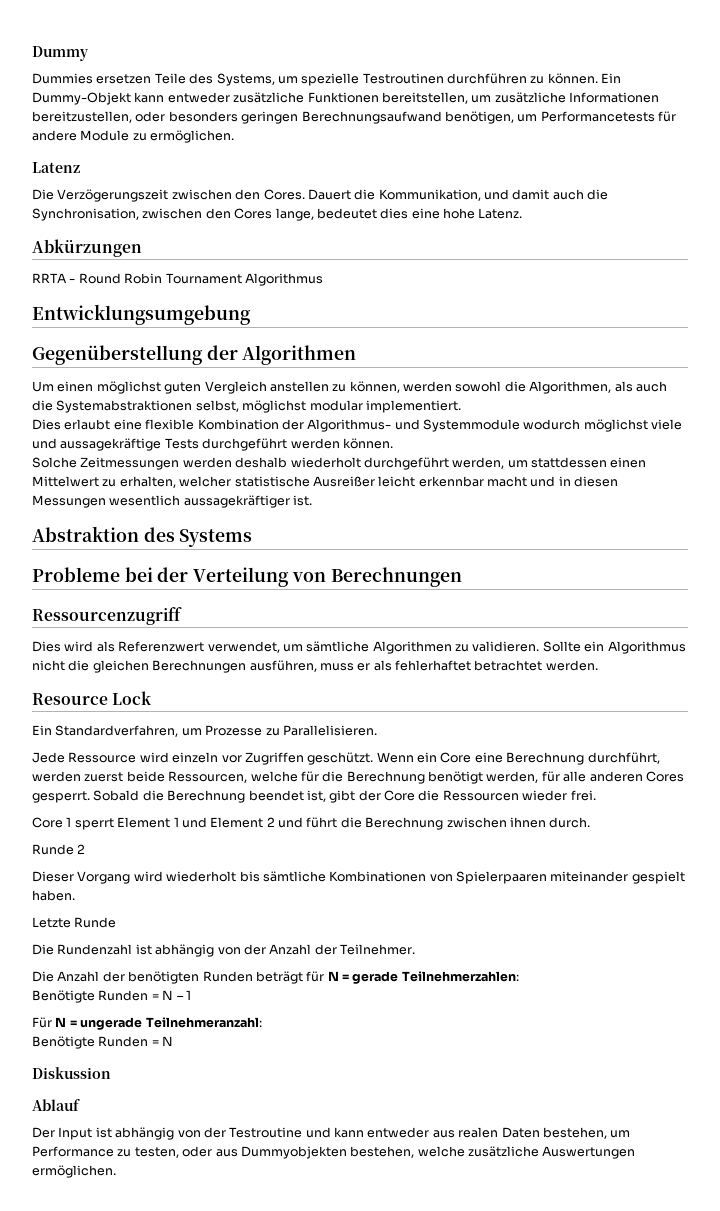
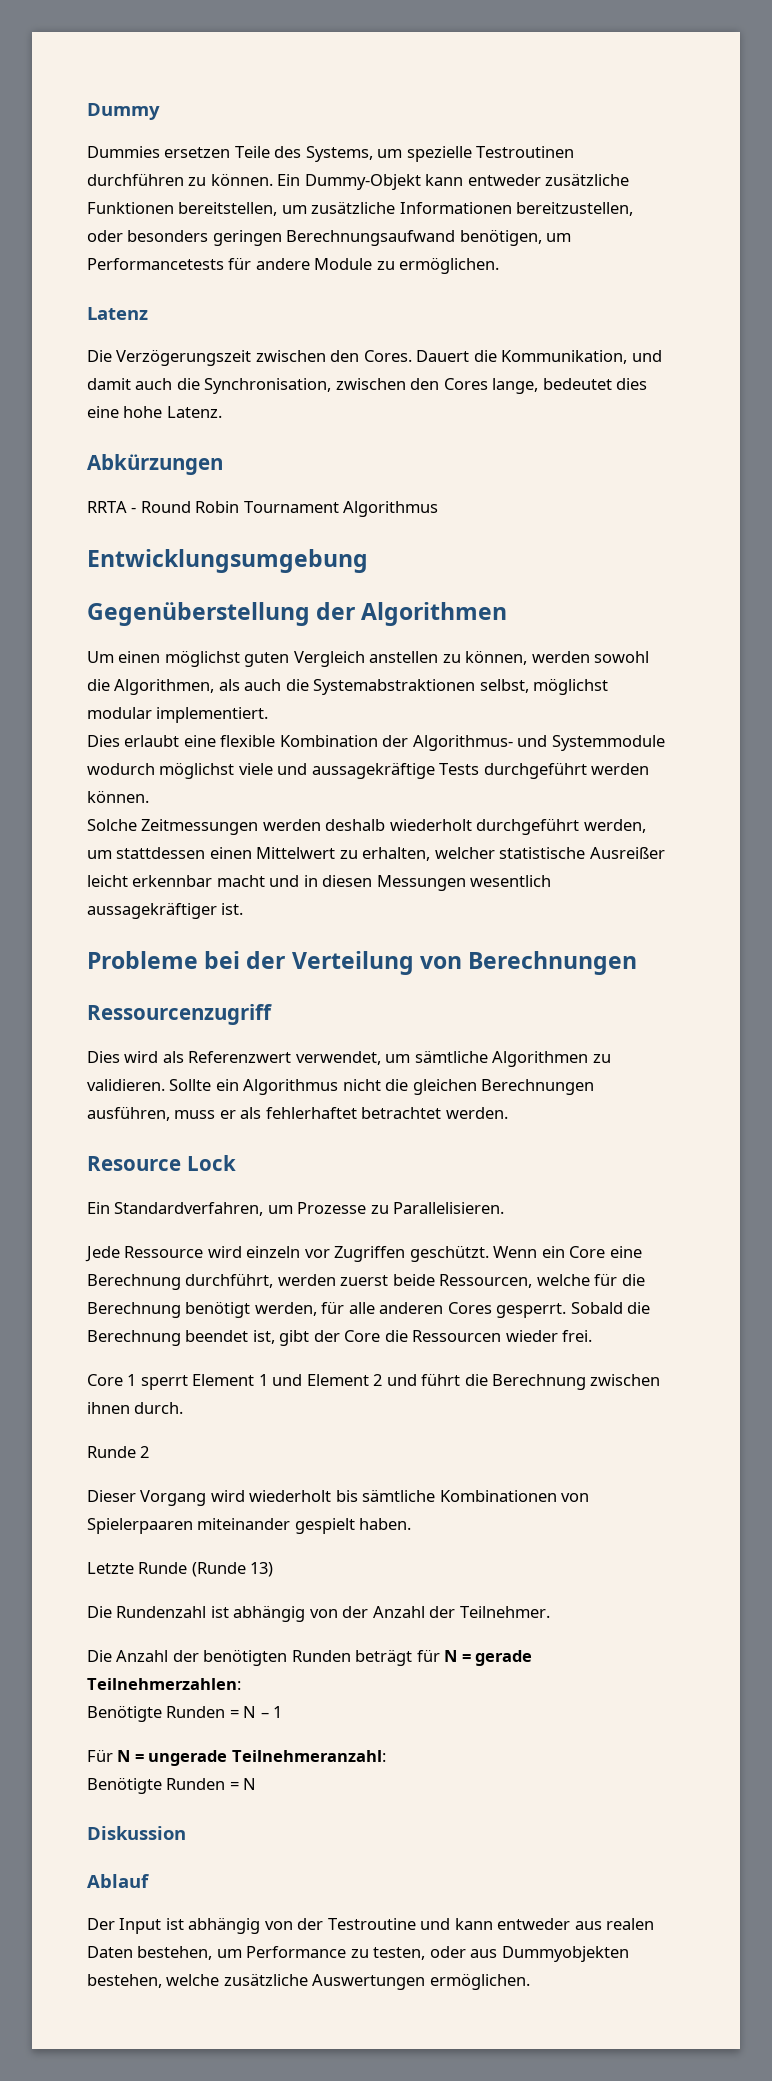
[32,526,253,547] // Abstraktion des Systems -> (244, 909) none
(117, 922) none -> [191,1562,274,1577] (Runde 13)

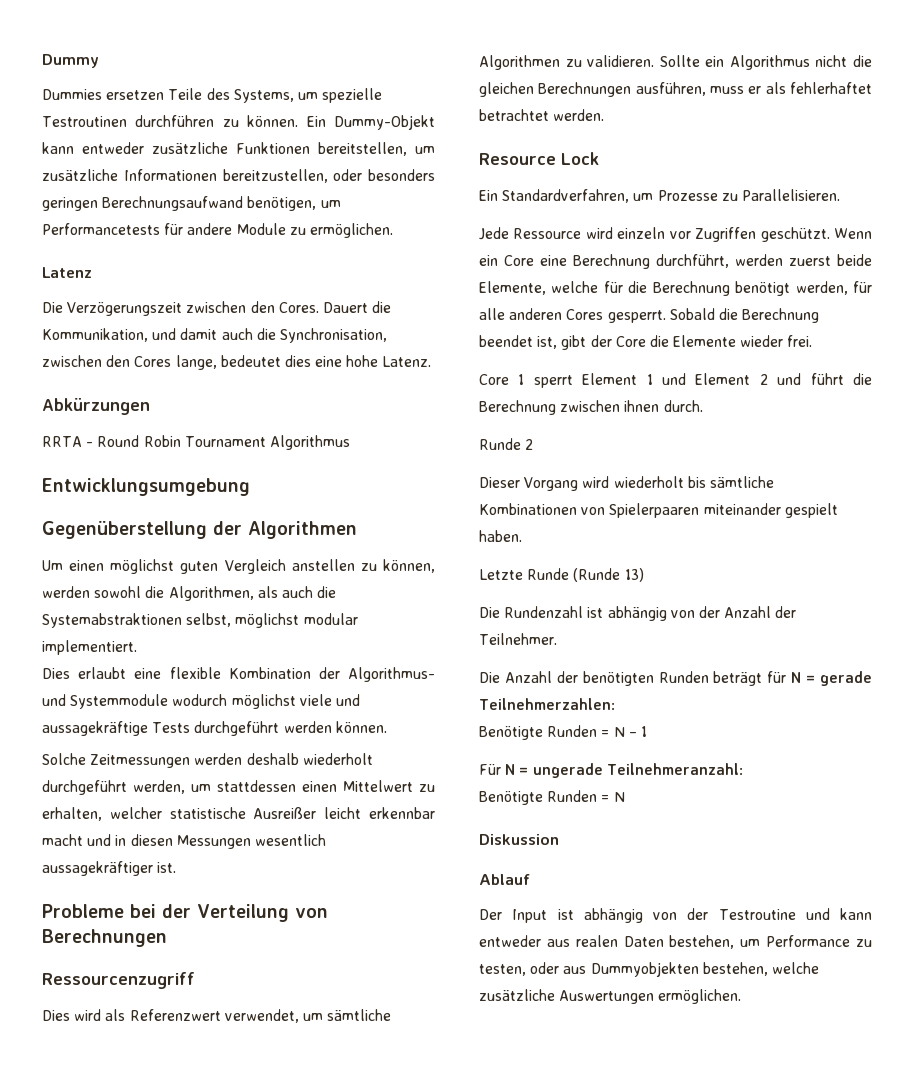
[439,1274,533,1288] Ressourcen, -> [479,281,546,295] Elemente,
[412,1330,502,1342] Ressourcen -> [673,335,737,347] Elemente

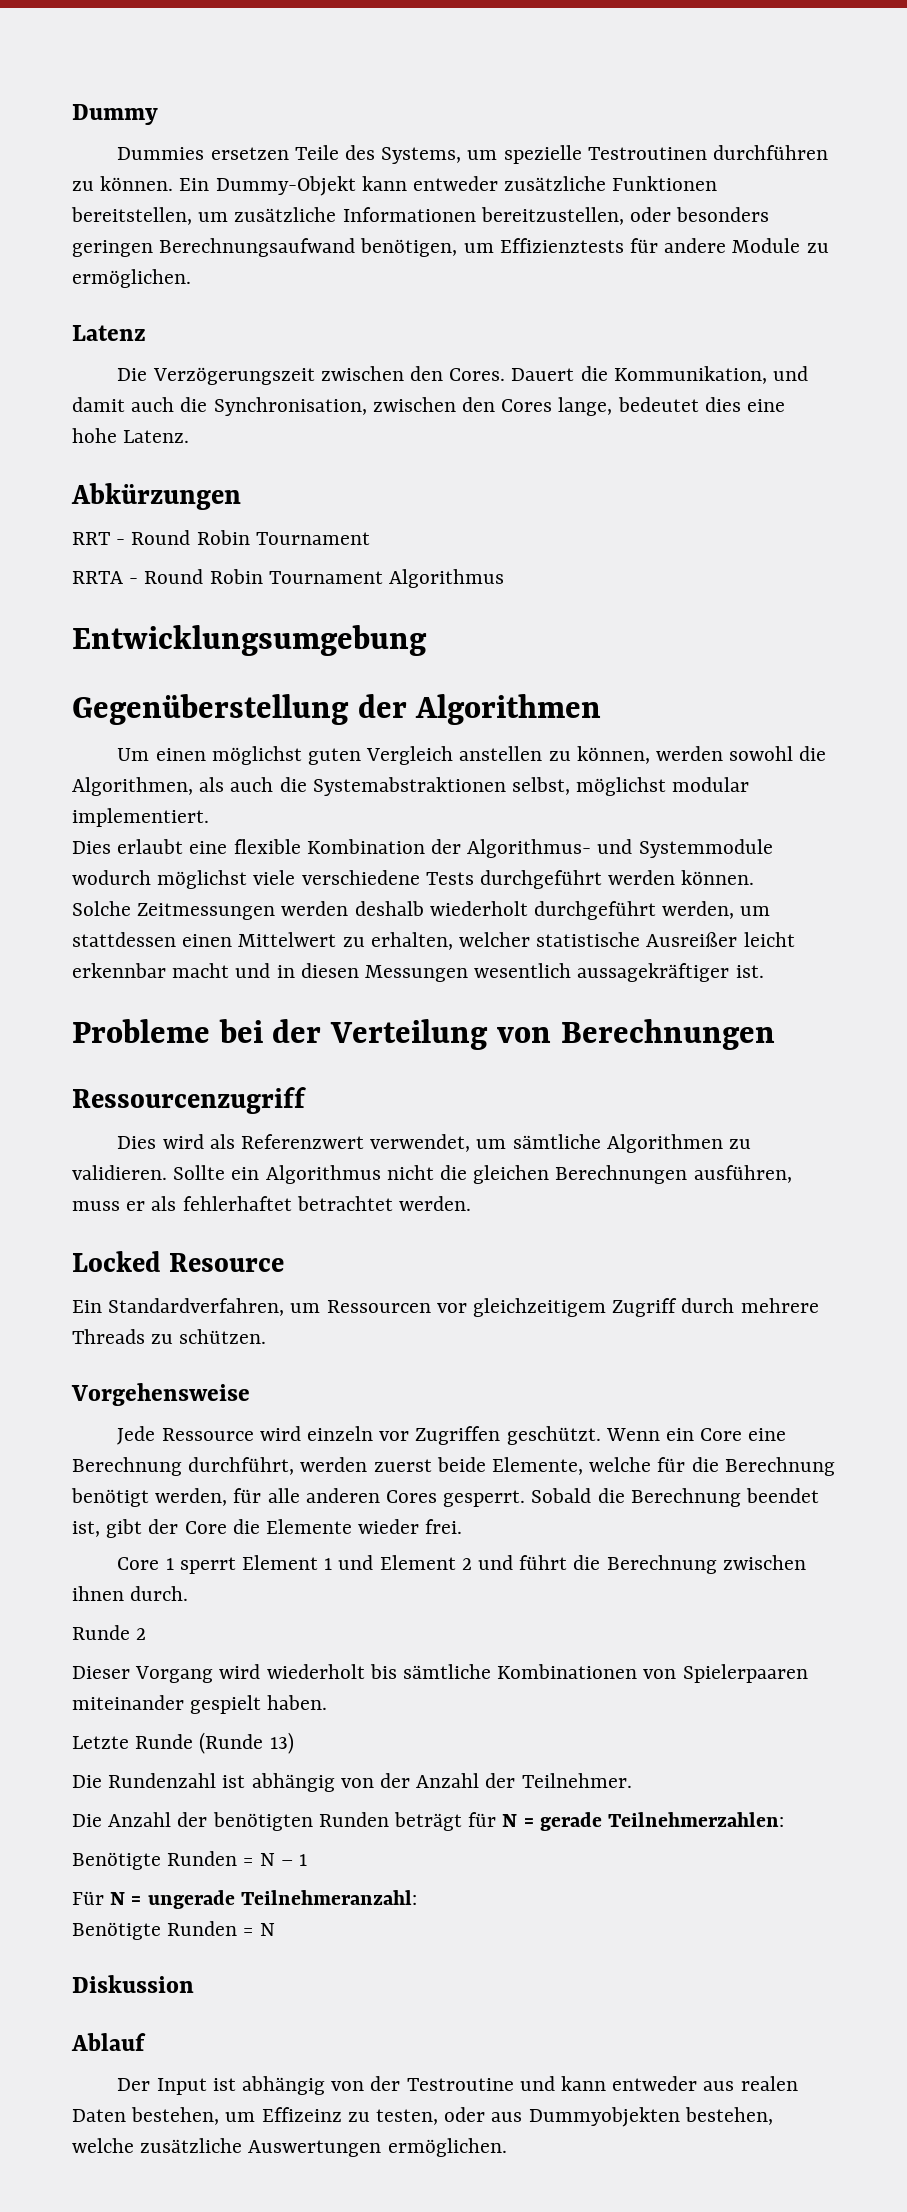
[42,223,160,235] Performancetests -> [499,238,624,253] Effizienztests
(150, 406) none -> [72,530,370,545] // RRT - Round Robin Tournament
[335,694,360,706] [42,721,148,736] und aussagekräftige -> [301,870,420,885] verschiedene
(605, 115) none -> [72,1251,161,1272] Locked
[561,152,599,165] Lock -> (285, 1262) none
[657,189,840,201] Prozesse zu Parallelisieren. -> [326,1298,819,1317] [72,1329,267,1344] [71,1383,250,1406] Ressourcen vor gleichzeitigem Zugriff durch mehrere Threads zu schützen. // Vorgehensweise
[766,935,851,947] Performance -> [261,2107,342,2122] Effizeinz

